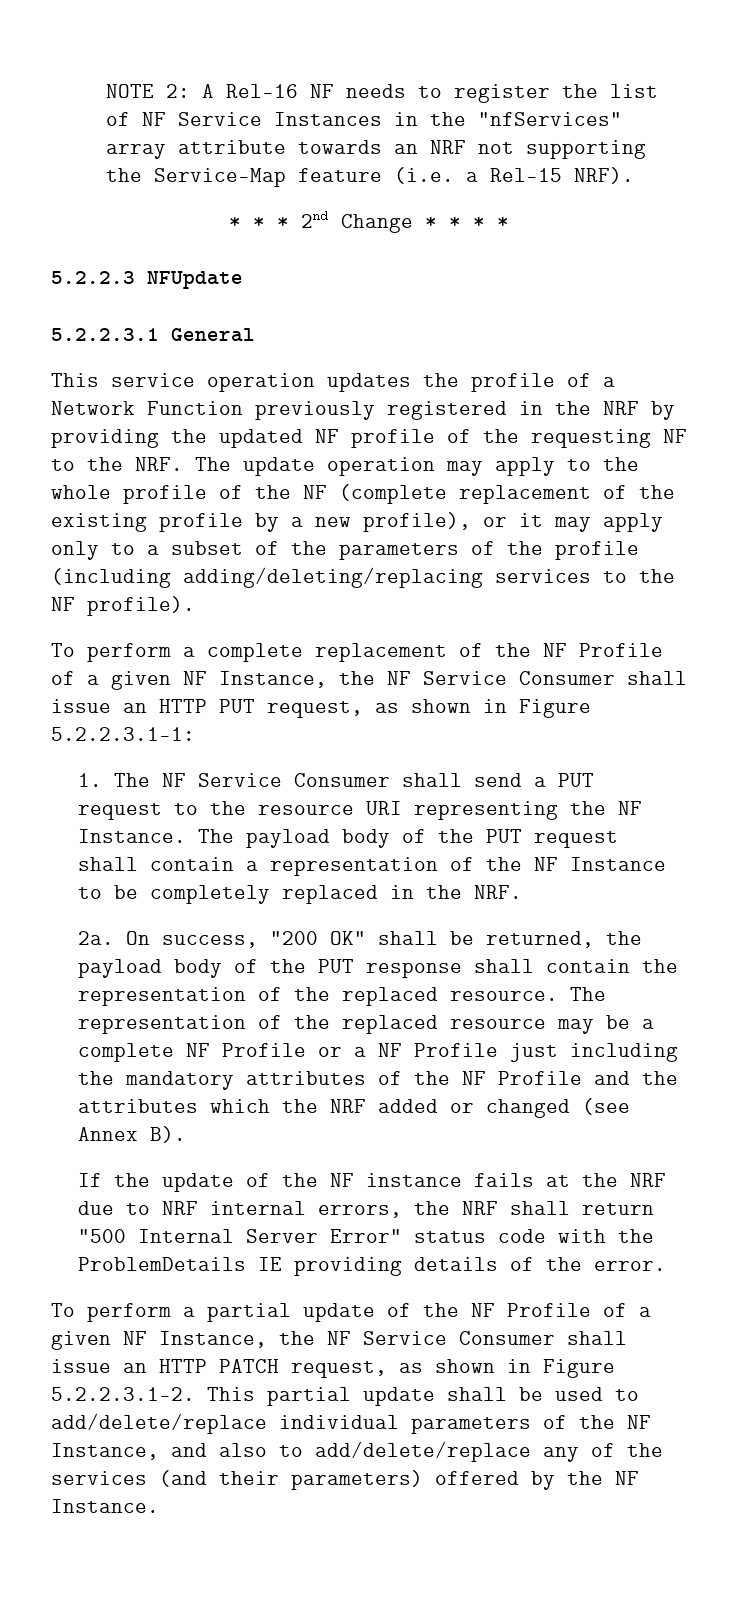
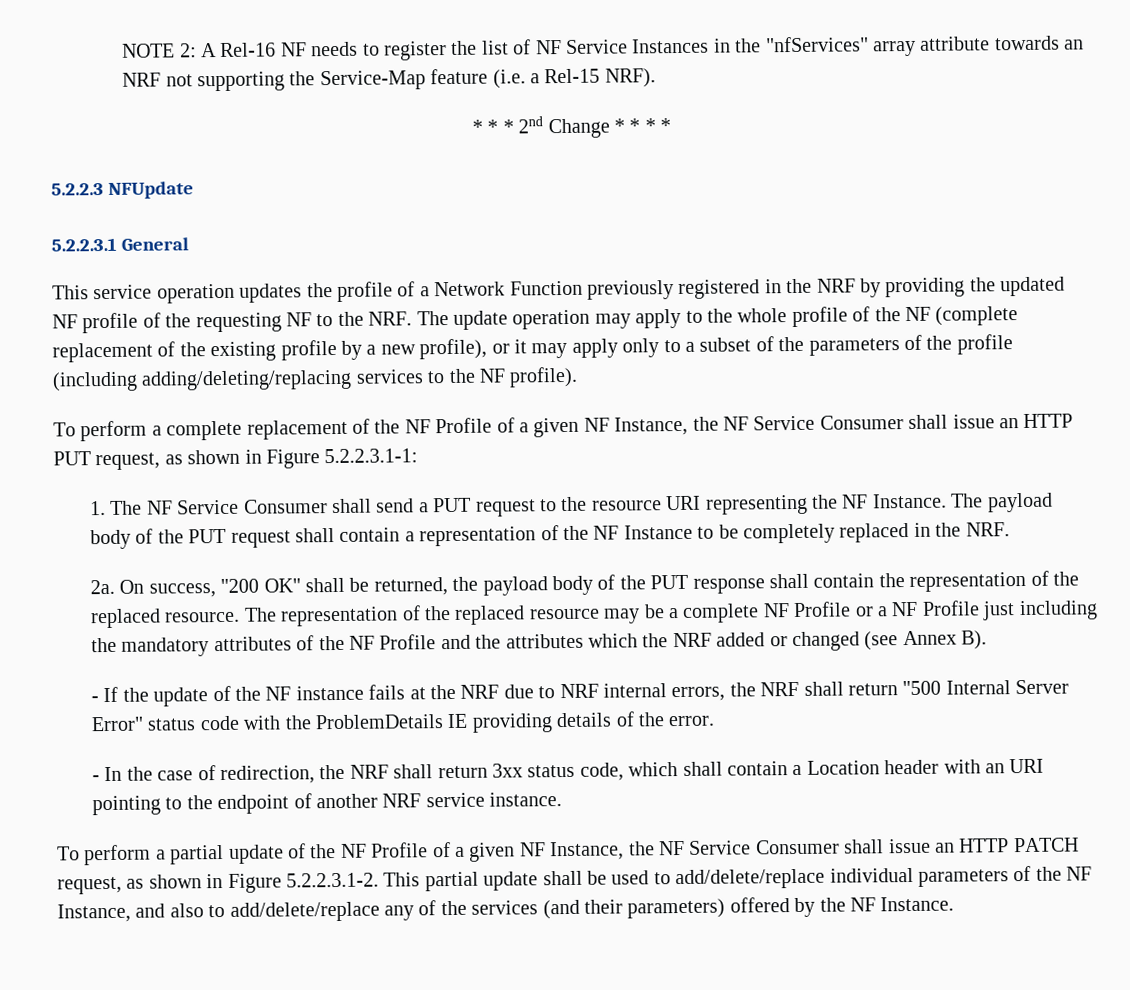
(187, 1134) none -> [91,696,100,703] -
(667, 1266) none -> [92,758,1045,785] [92,792,563,816] // - In the case of redirection, the NRF shall return 3xx status code, which shall contain a Location header with an URI pointing to the endpoint of another NRF service instance.

